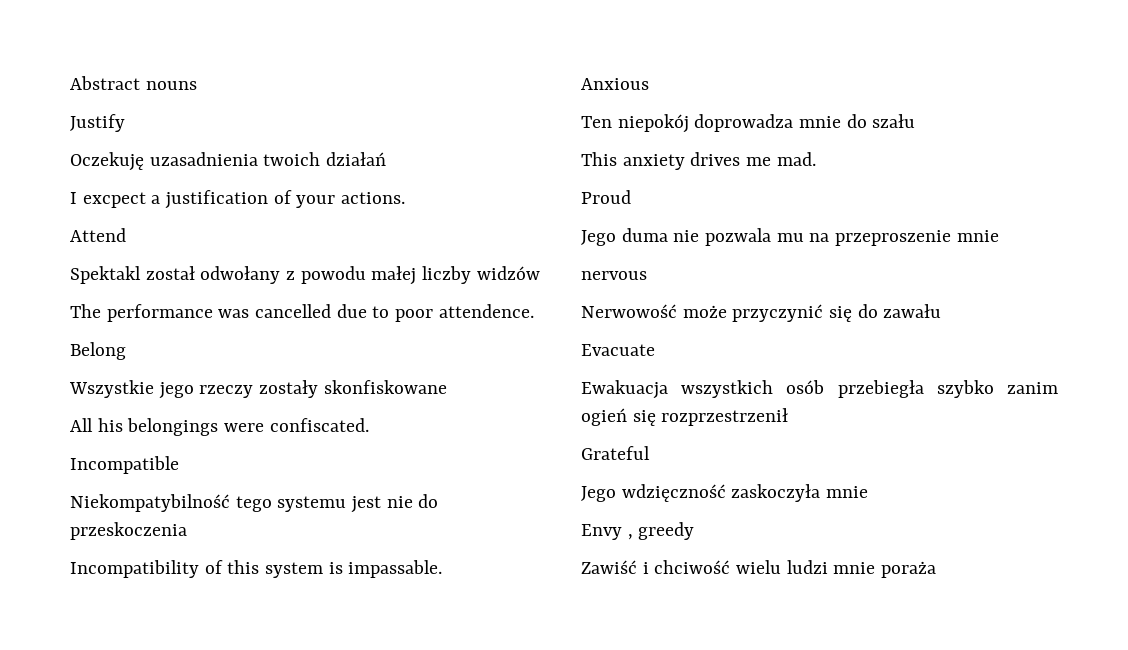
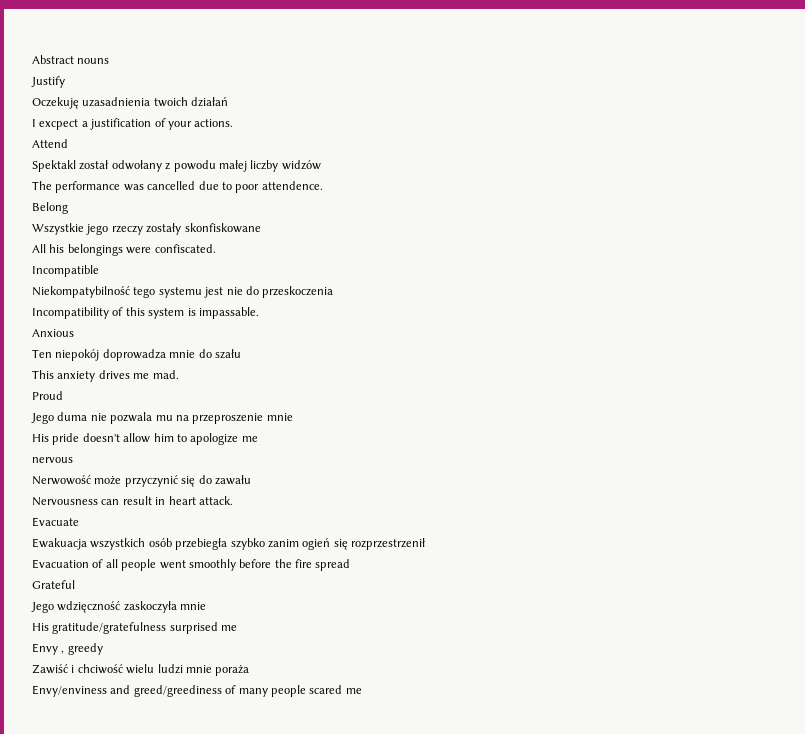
(999, 236) none -> [32,433,258,445] // His pride doesn't allow him to apologize me
(942, 311) none -> [32,496,233,506] // Nervousness can result in heart attack.
(789, 417) none -> [32,559,351,571] // Evacuation of all people went smoothly before the fire spread
(869, 492) none -> [32,622,238,634] // His gratitude/gratefulness surprised me
(937, 569) none -> [32,685,362,697] // Envy/enviness and greed/greediness of many people scared me

